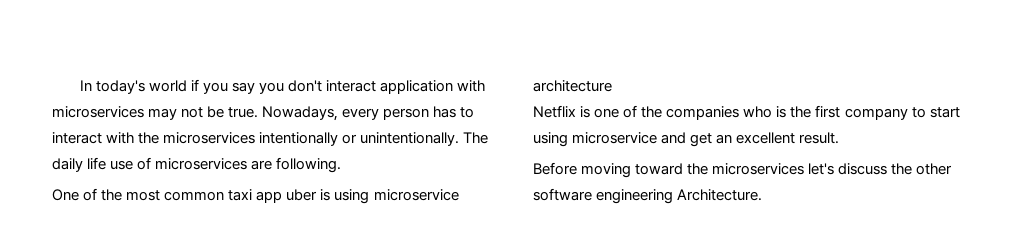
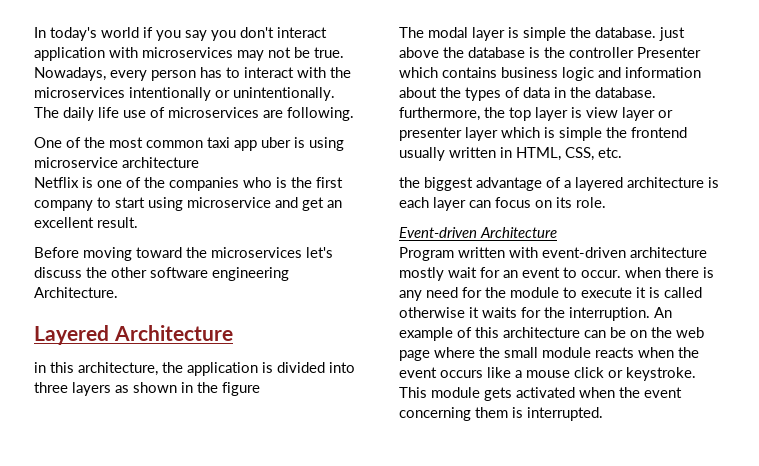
(763, 195) none -> [34,325,233,345] [34,362,355,376] [34,382,260,396] [399,27,685,41] [399,47,701,58] [399,67,701,81] [399,87,656,101] [399,107,673,121] [399,127,687,141] [399,147,622,161] [399,177,719,191] [399,197,606,211] [399,227,557,238] [399,247,707,261] [399,267,714,281] [399,287,702,301] [399,307,672,321] [399,327,704,341] [399,347,699,361] [399,367,696,381] [399,387,682,401] [399,407,603,421] // Layered Architecture // in this architecture, the application is divided into three layers as shown in the figure // The modal layer is simple the database. just above the database is the controller Presenter which contains business logic and information about the types of data in the database. furthermore, the top layer is view layer or presenter layer which is simple the frontend usually written in HTML, CSS, etc. // the biggest advantage of a layered architecture is each layer can focus on its role. // Event-driven Architecture // Program written with event-driven architecture mostly wait for an event to occur. when there is any need for the module to execute it is called otherwise it waits for the interruption. An example of this architecture can be on the web page where the small module reacts when the event occurs like a mouse click or keystroke. This module gets activated when the event concerning them is interrupted.

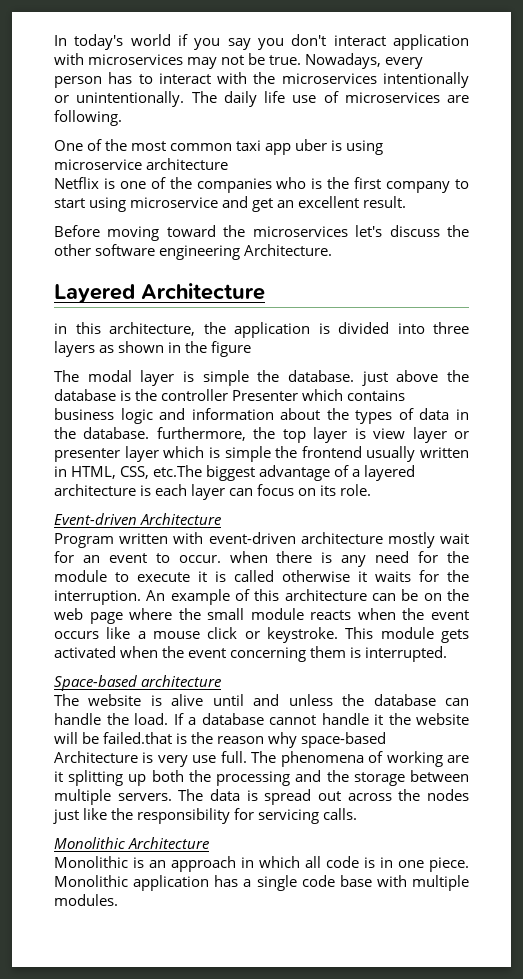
[598,147,622,158] [399,177,420,188] etc. // the -> [153,465,203,477] etc.The
(603, 414) none -> [54,675,222,691] [54,694,470,706] [54,713,469,725] [54,732,387,748] [54,751,470,767] [54,770,470,786] [54,789,470,805] [53,808,358,824] [54,837,210,849] [54,856,469,872] [54,875,469,891] [54,894,118,906] // Space-based architecture // The website is alive until and unless the database can handle the load. If a database cannot handle it the website will be failed.that is the reason why space-based Architecture is very use full. The phenomena of working are it splitting up both the processing and the storage between multiple servers. The data is spread out across the nodes just like the responsibility for servicing calls. // Monolithic Architecture // Monolithic is an approach in which all code is in one piece. Monolithic application has a single code base with multiple modules.

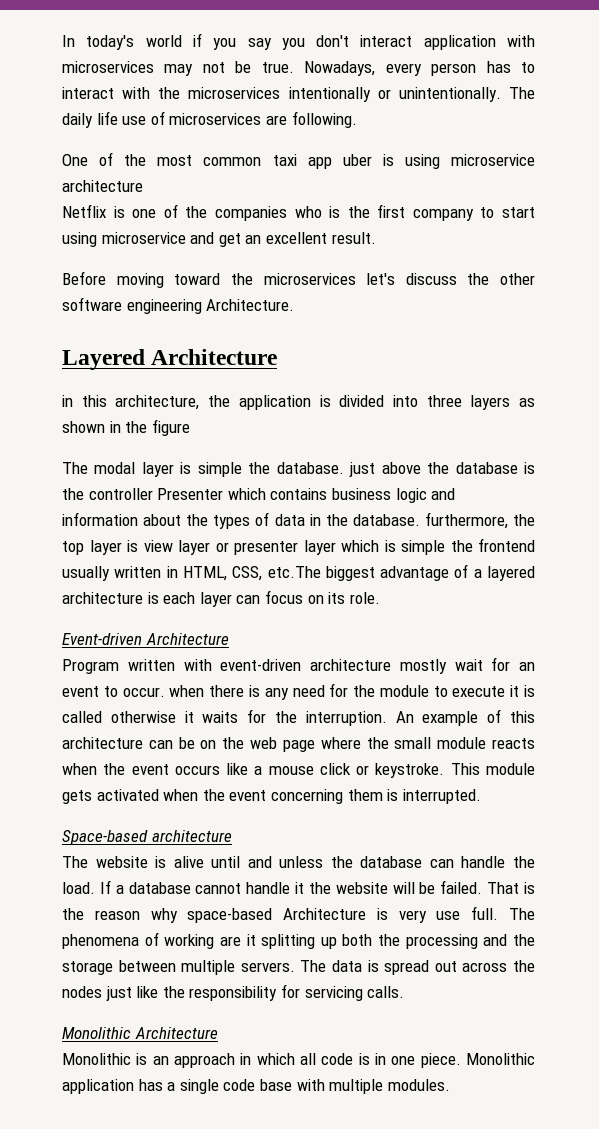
[103,732,173,744] failed.that -> [440,880,520,894] failed. That

